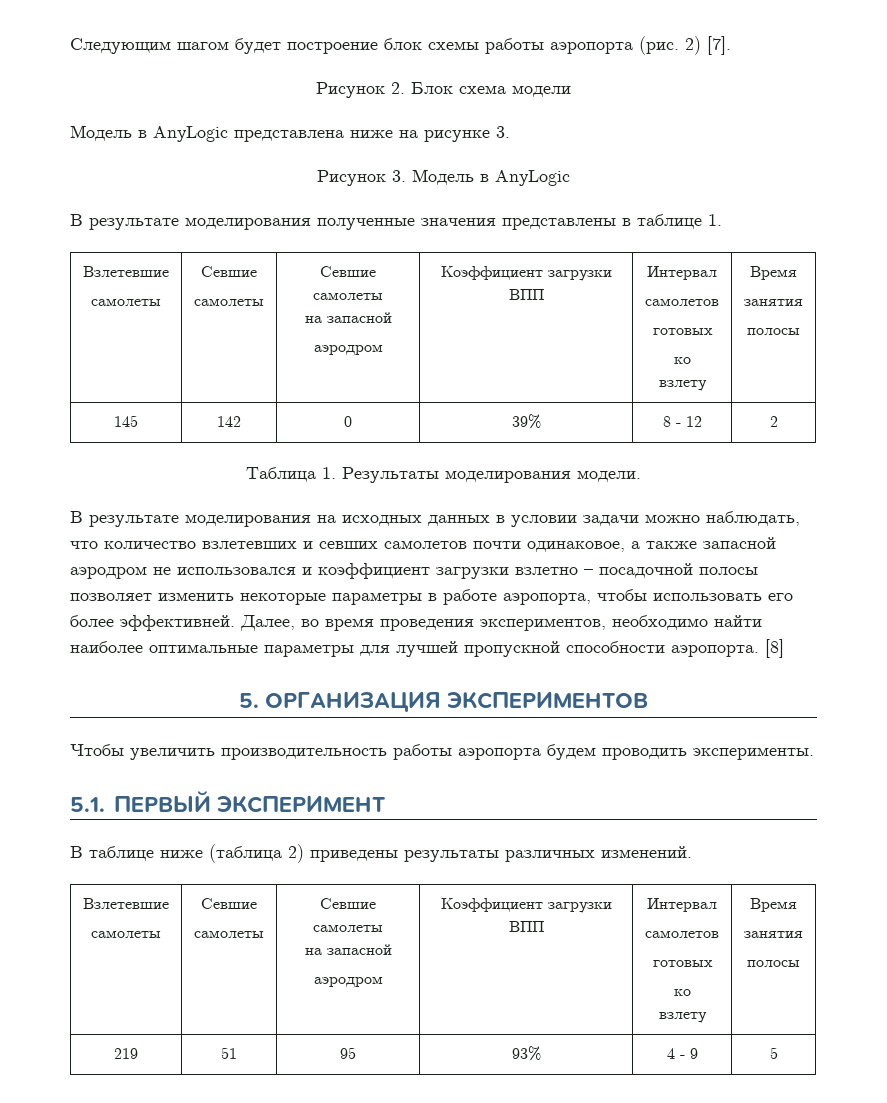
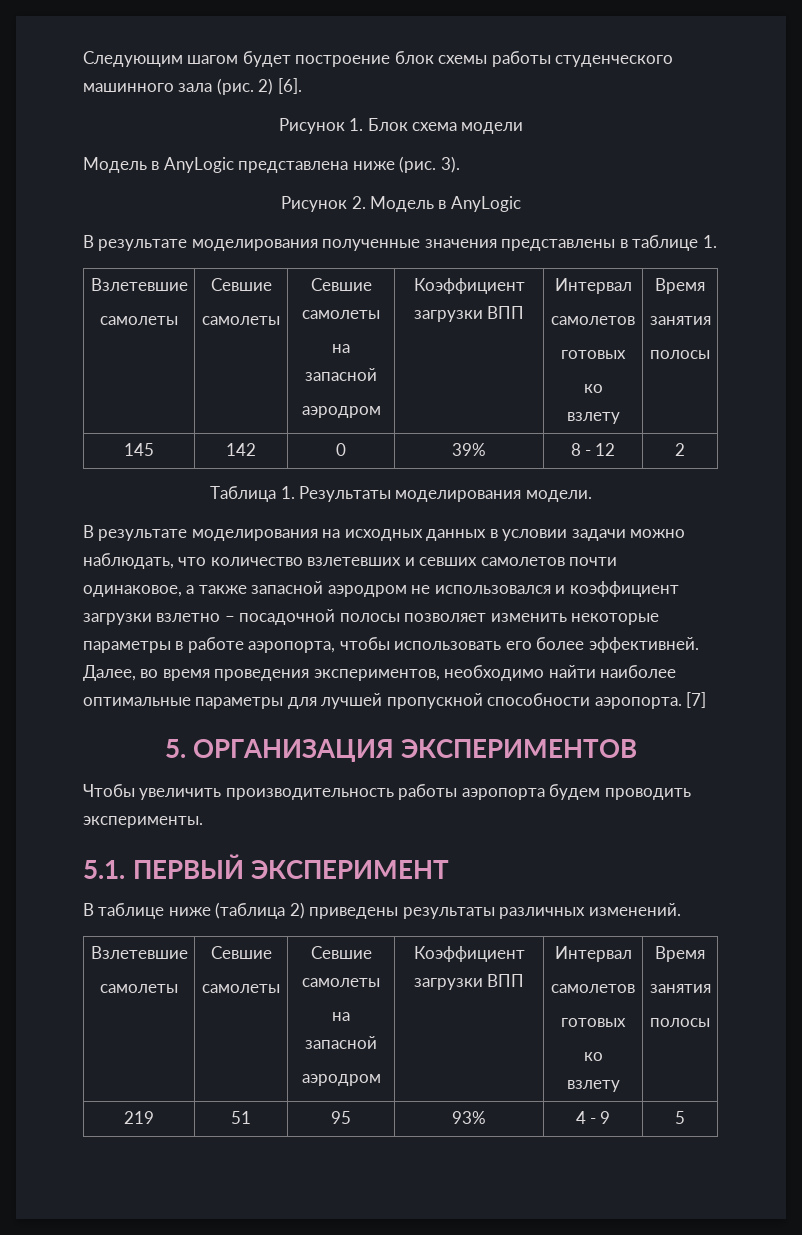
[550,42,633,54] аэропорта -> [555,55,674,67] [83,83,213,92] студенческого машинного зала
[707,36,731,55] [316,82,405,98] [7]. // Рисунок 2. -> [277,78,302,94] [278,118,364,134] [6]. // Рисунок 1.
[399,126,510,142] [317,170,406,186] на рисунке 3. // Рисунок 3. -> [399,156,460,173] [281,196,366,212] (рис. 3). // Рисунок 2.
[765,639,784,658] [8] -> [686,692,707,708] [7]

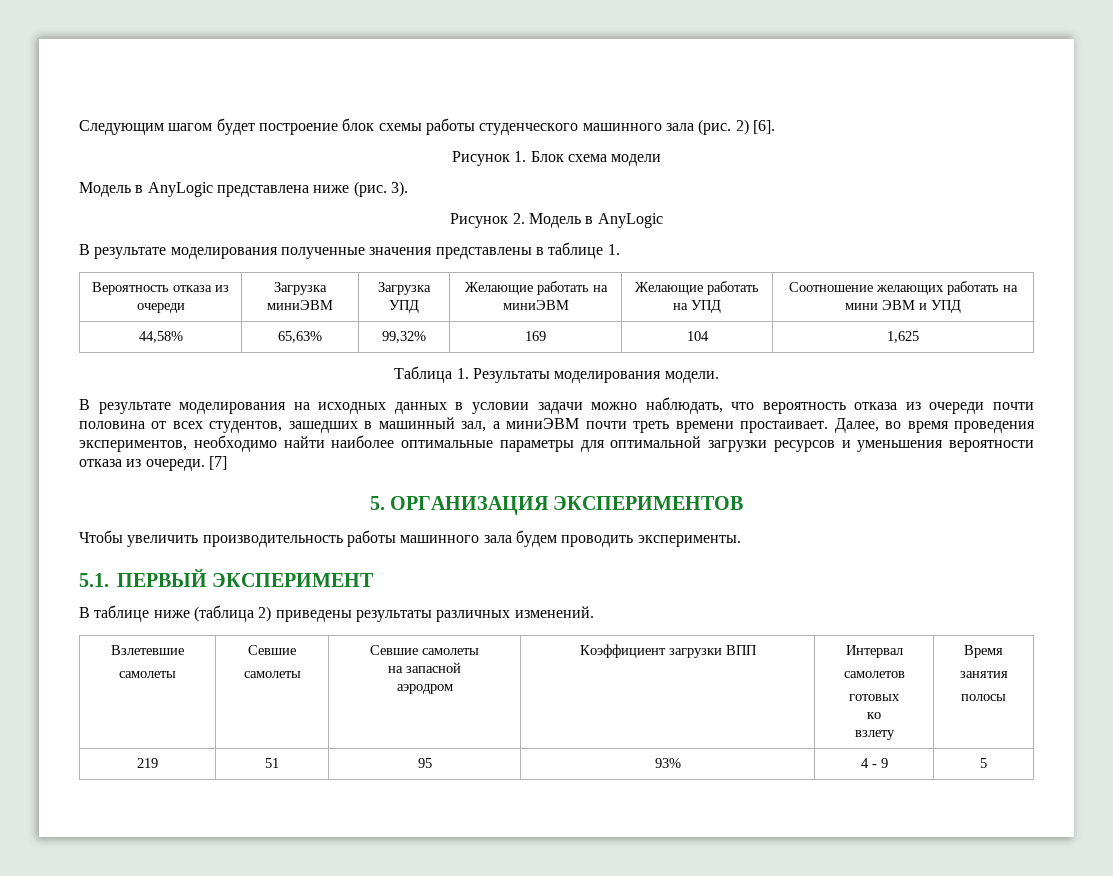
[90,278,188,291] [100,316,178,325] [210,278,272,291] [202,316,280,325] [310,278,372,291] [302,310,380,319] [332,344,350,353] [305,368,377,381] [301,406,381,418] [413,278,525,294] [413,306,525,322] [554,278,632,294] [551,316,635,325] [561,350,626,359] [583,384,603,393] [566,412,620,424] [655,278,705,294] [649,316,711,325] [650,350,710,359] [124,443,154,456] [226,443,256,456] [336,443,346,456] [452,443,486,456] [570,443,616,456] [675,443,685,456] Взлетевшие // самолеты | Севшие // самолеты | Севшие самолеты // на запасной // аэродром | Коэффициент загрузки ВПП | Интервал // самолетов // готовых // ко // взлету | Время // занятия // полосы // 145 | 142 | 0 | 39% | 8 - 12 | 2 -> [92,282,229,295] [136,303,185,313] [274,282,327,295] [267,300,333,310] [378,282,431,295] [389,300,419,313] [464,281,608,295] [502,300,569,310] [635,281,759,295] [673,300,721,313] [789,281,1018,295] [845,300,961,313] [138,331,183,343] [278,331,322,343] [382,331,426,343] [525,331,546,341] [686,331,709,341] [887,331,919,343] Вероятность отказа из очереди | Загрузка миниЭВМ | Загрузка УПД | Желающие работать на миниЭВМ | Желающие работать на УПД | Соотношение желающих работать на мини ЭВМ и УПД // 44,58% | 65,63% | 99,32% | 169 | 104 | 1,625
[210,557,618,566] [83,581,679,597] [83,609,660,625] [83,637,699,653] количество взлетевших и севших самолетов почти одинаковое, а также запасной аэродром не использовался и коэффициент загрузки взлетно – посадочной полосы позволяет изменить некоторые параметры в работе аэропорта, чтобы использовать его более эффективней. -> [762,402,1034,414] [79,417,829,433] вероятность отказа из очереди почти половина от всех студентов, зашедших в машинный зал, а миниЭВМ почти треть времени простаивает.
[321,693,682,709] лучшей пропускной способности аэропорта. -> [610,436,1034,452] [79,459,205,471] оптимальной загрузки ресурсов и уменьшения вероятности отказа из очереди.
[461,788,545,800] аэропорта -> [400,535,512,543] машинного зала

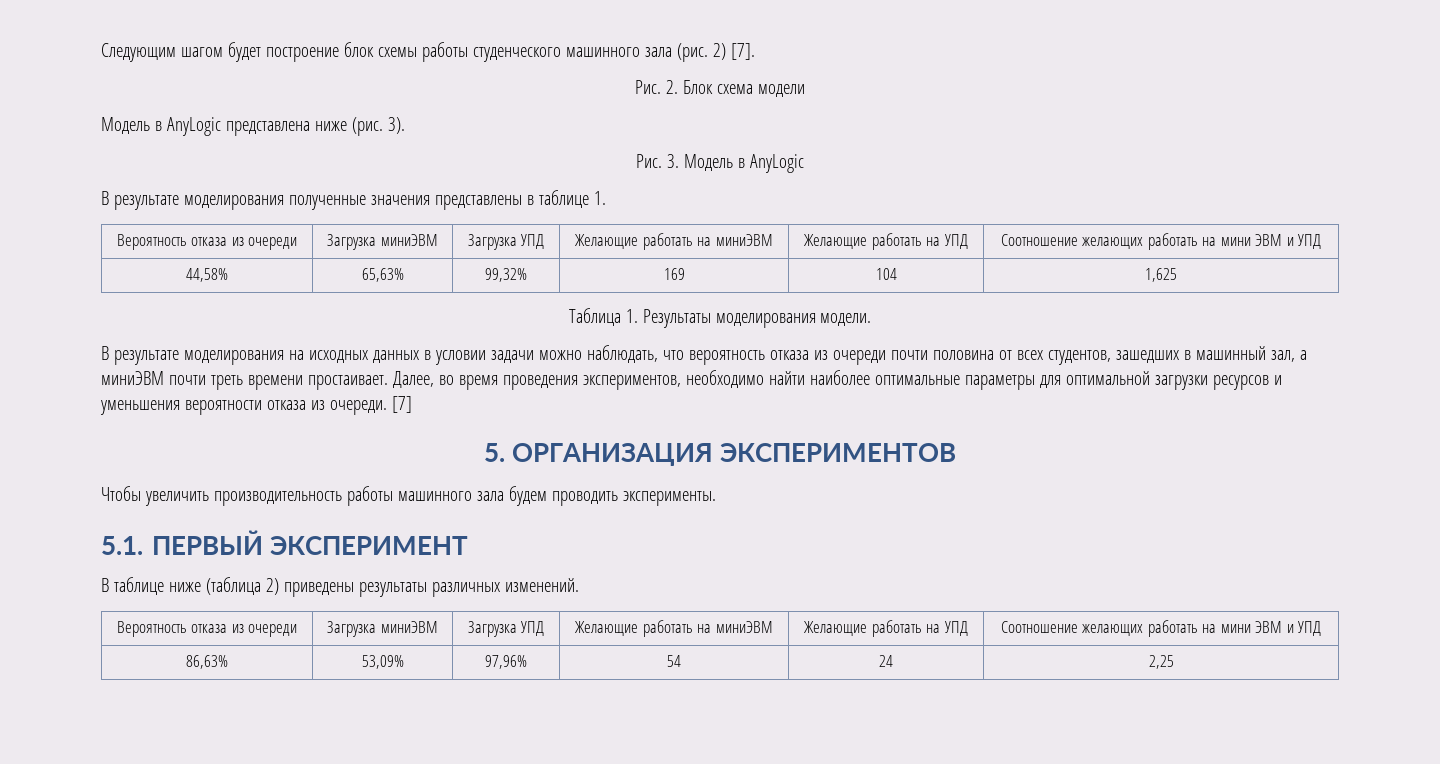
[752,120,775,134] [451,151,527,166] [6]. // Рисунок 1. -> [730,43,755,60] [635,80,679,94] [7]. // Рис. 2.
[450,213,525,228] Рисунок 2. -> [636,154,680,168] Рис. 3.
[111,645,184,655] [119,671,176,678] [248,645,296,655] [243,671,301,678] [370,645,479,655] [388,662,461,673] [396,684,453,694] [579,644,757,658] [845,645,903,658] [843,671,905,678] [849,694,900,701] [867,712,881,719] [854,730,895,740] [964,645,1003,658] [959,671,1008,678] [961,694,1006,701] [137,758,158,768] [265,758,279,768] [417,758,432,768] [654,758,681,768] [860,758,888,768] [980,758,987,768] Взлетевшие // самолеты | Севшие // самолеты | Севшие самолеты // на запасной // аэродром | Коэффициент загрузки ВПП | Интервал // самолетов // готовых // ко // взлету | Время // занятия // полосы // 219 | 51 | 95 | 93% | 4 - 9 | 5 -> [116,621,298,637] [327,621,438,637] [467,621,545,637] [575,620,773,637] [804,620,968,637] [1000,620,1322,637] [186,655,228,669] [361,655,404,669] [485,655,527,669] [667,655,681,667] [879,655,893,667] [1148,655,1174,669] Вероятность отказа из очереди | Загрузка миниЭВМ | Загрузка УПД | Желающие работать на миниЭВМ | Желающие работать на УПД | Соотношение желающих работать на мини ЭВМ и УПД // 86,63% | 53,09% | 97,96% | 54 | 24 | 2,25

